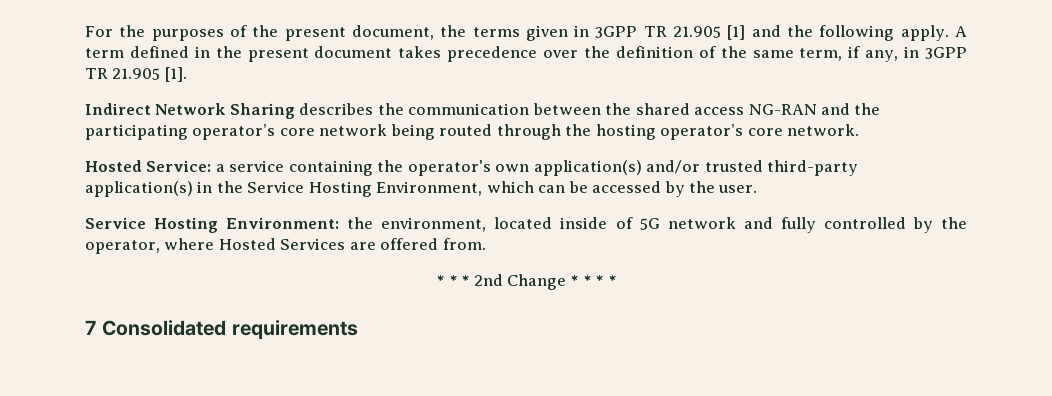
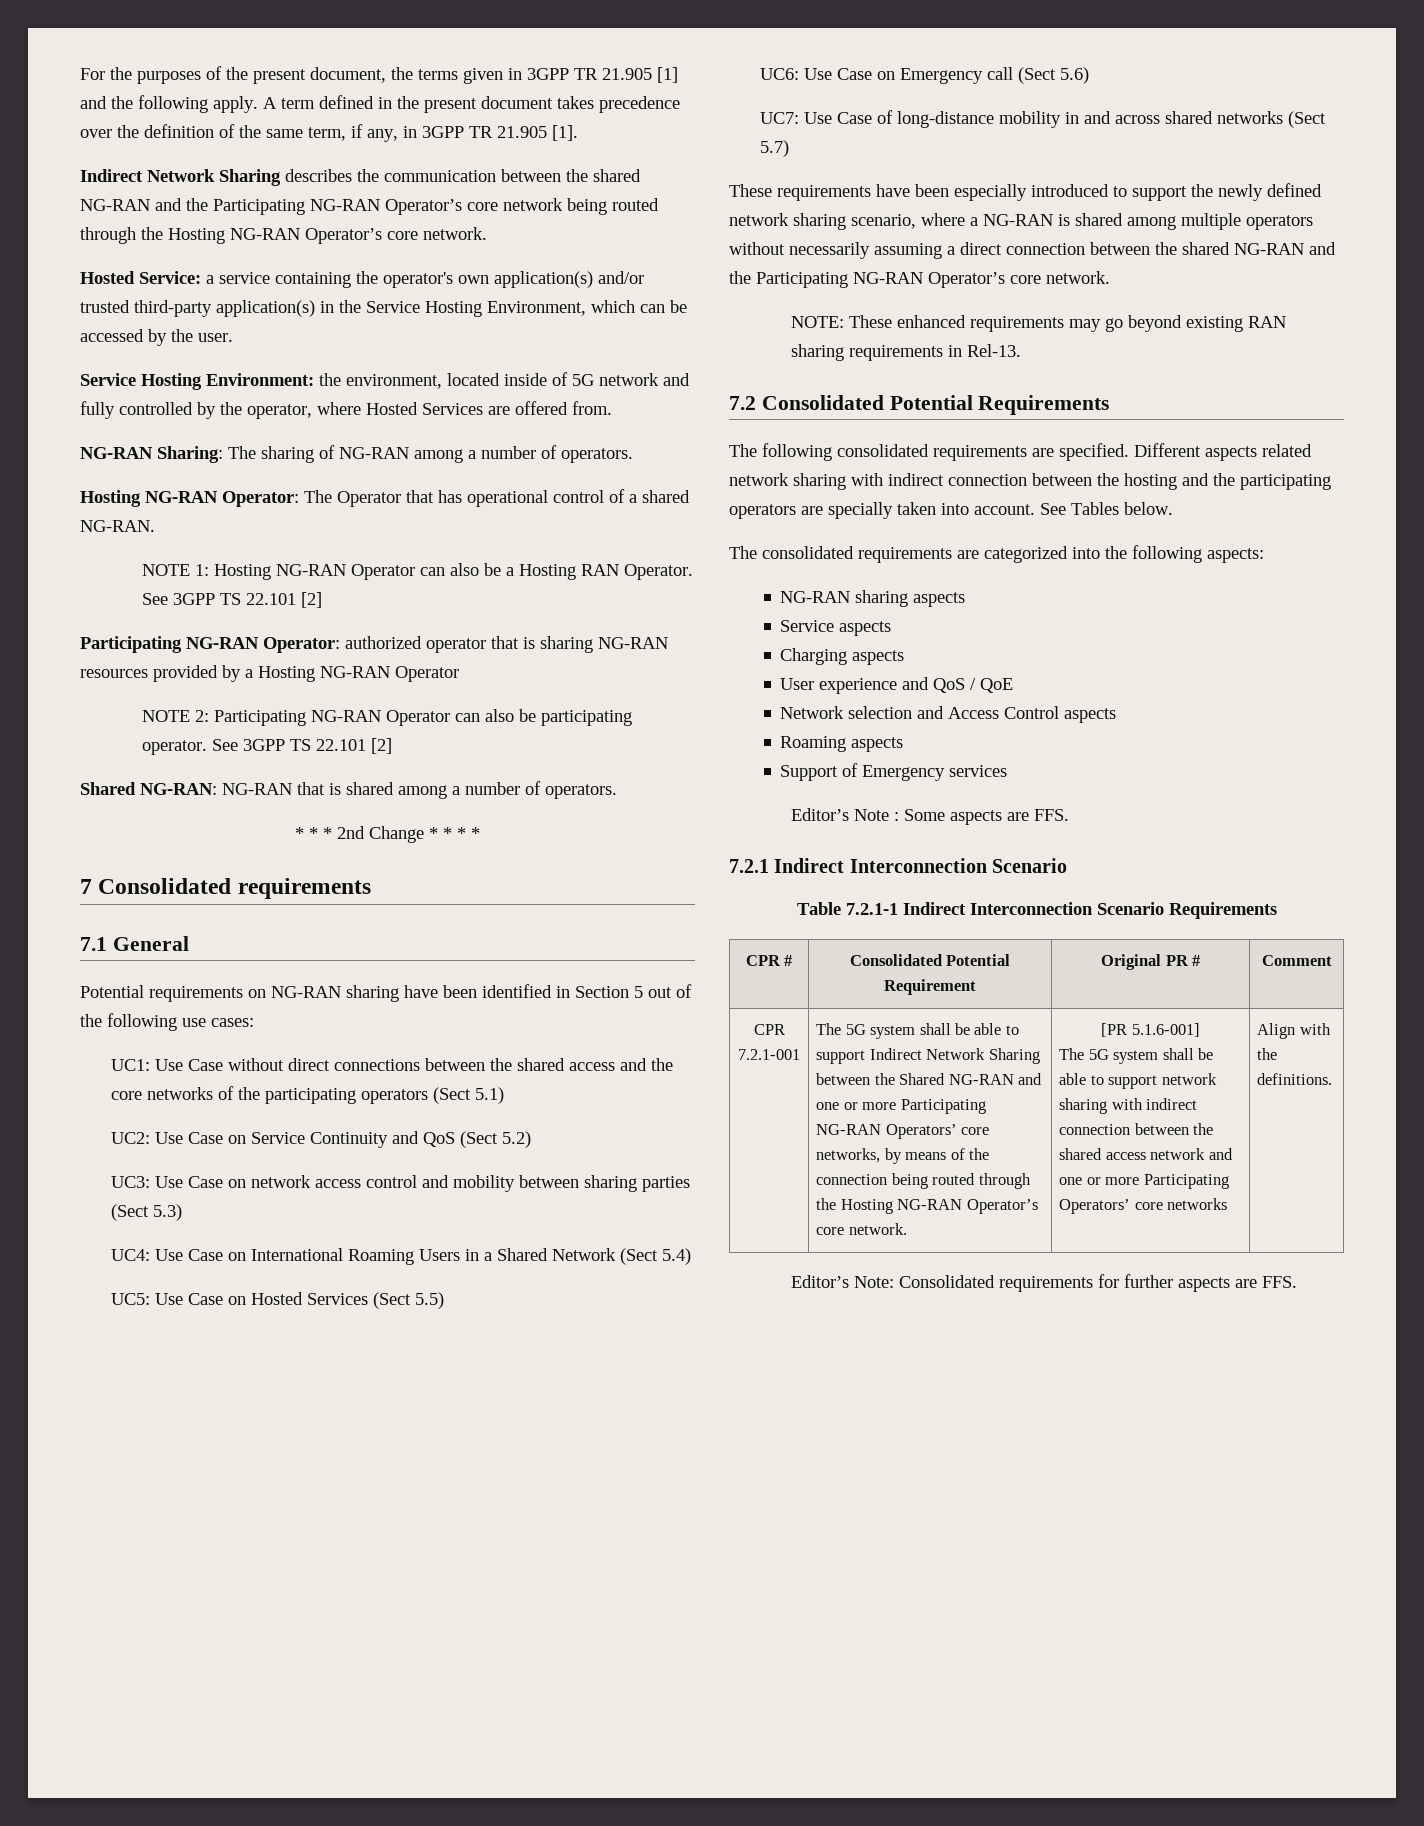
[694,103,881,115] [85,124,276,140] access NG-RAN and the participating operator’s -> [80,198,462,215] NG-RAN and the Participating NG-RAN Operator’s
[595,124,744,140] hosting operator’s -> [168,228,382,244] Hosting NG-RAN Operator’s
(486, 244) none -> [80,445,633,463] [80,489,690,507] [80,520,155,532] [142,563,694,580] [142,592,323,608] [80,636,668,653] [80,665,459,682] [142,709,633,726] [142,738,393,755] [80,781,617,799] // NG-RAN Sharing: The sharing of NG-RAN among a number of operators. // Hosting NG-RAN Operator: The Operator that has operational control of a shared NG-RAN. // NOTE 1: Hosting NG-RAN Operator can also be a Hosting RAN Operator. See 3GPP TS 22.101 [2] // Participating NG-RAN Operator: authorized operator that is sharing NG-RAN resources provided by a Hosting NG-RAN Operator // NOTE 2: Participating NG-RAN Operator can also be participating operator. See 3GPP TS 22.101 [2] // Shared NG-RAN: NG-RAN that is shared among a number of operators.
(358, 329) none -> [80,936,189,951] [80,984,692,1002] [80,1013,254,1031] [111,1058,674,1071] [111,1086,505,1104] [111,1131,532,1148] [111,1175,691,1192] [111,1204,183,1221] [111,1248,692,1265] [111,1292,445,1309] [760,67,1090,84] [760,110,1327,128] [760,140,790,157] [729,183,1322,201] [729,213,1313,230] [729,242,1336,259] [729,271,1110,288] [791,315,1287,332] [791,344,1022,361] [729,395,1110,415] [729,443,1312,461] [729,473,1331,490] [729,502,1173,519] [729,545,1264,563] [780,590,966,607] [780,620,892,636] [780,648,905,665] [780,677,1014,694] [780,706,1117,723] [780,736,904,752] [780,763,1008,781] [791,808,1070,825] [729,858,1068,873] [796,902,1277,919] [745,955,794,966] [849,954,1011,966] [884,979,976,995] [1101,954,1201,970] [1261,955,1332,966] [753,1024,785,1035] [738,1049,800,1060] [816,1023,1019,1039] [816,1048,1040,1064] [816,1073,1042,1085] [816,1099,986,1114] [816,1124,990,1139] [816,1148,989,1164] [816,1173,1031,1189] [816,1198,1038,1214] [816,1223,907,1235] [1101,1023,1200,1037] [1059,1048,1213,1064] [1059,1073,1217,1089] [1059,1098,1198,1114] [1059,1123,1214,1135] [1059,1148,1233,1160] [1059,1174,1229,1189] [1059,1198,1228,1214] [1257,1023,1331,1039] [1257,1048,1278,1060] [1257,1073,1333,1085] [791,1274,1298,1292] // 7.1 General // Potential requirements on NG-RAN sharing have been identified in Section 5 out of the following use cases: // UC1: Use Case without direct connections between the shared access and the core networks of the participating operators (Sect 5.1) // UC2: Use Case on Service Continuity and QoS (Sect 5.2) // UC3: Use Case on network access control and mobility between sharing parties (Sect 5.3) // UC4: Use Case on International Roaming Users in a Shared Network (Sect 5.4) // UC5: Use Case on Hosted Services (Sect 5.5) // UC6: Use Case on Emergency call (Sect 5.6) // UC7: Use Case of long-distance mobility in and across shared networks (Sect 5.7) // These requirements have been especially introduced to support the newly defined network sharing scenario, where a NG-RAN is shared among multiple operators without necessarily assuming a direct connection between the shared NG-RAN and the Participating NG-RAN Operator’s core network. // NOTE: These enhanced requirements may go beyond existing RAN sharing requirements in Rel-13. // 7.2 Consolidated Potential Requirements // The following consolidated requirements are specified. Different aspects related network sharing with indirect connection between the hosting and the participating operators are specially taken into account. See Tables below. // The consolidated requirements are categorized into the following aspects: // NG-RAN sharing aspects // Service aspects // Charging aspects // User experience and QoS / QoE // Network selection and Access Control aspects // Roaming aspects // Support of Emergency services // Editor’s Note : Some aspects are FFS. // 7.2.1 Indirect Interconnection Scenario // Table 7.2.1-1 Indirect Interconnection Scenario Requirements // CPR # | Consolidated Potential Requirement | Original PR # | Comment // CPR 7.2.1-001 | The 5G system shall be able to support Indirect Network Sharing between the Shared NG-RAN and one or more Participating NG-RAN Operators’ core networks, by means of the connection being routed through the Hosting NG-RAN Operator’s core network. | [PR 5.1.6-001] // The 5G system shall be able to support network sharing with indirect connection between the shared access network and one or more Participating Operators’ core networks | Align with the definitions. // Editor’s Note: Consolidated requirements for further aspects are FFS.

